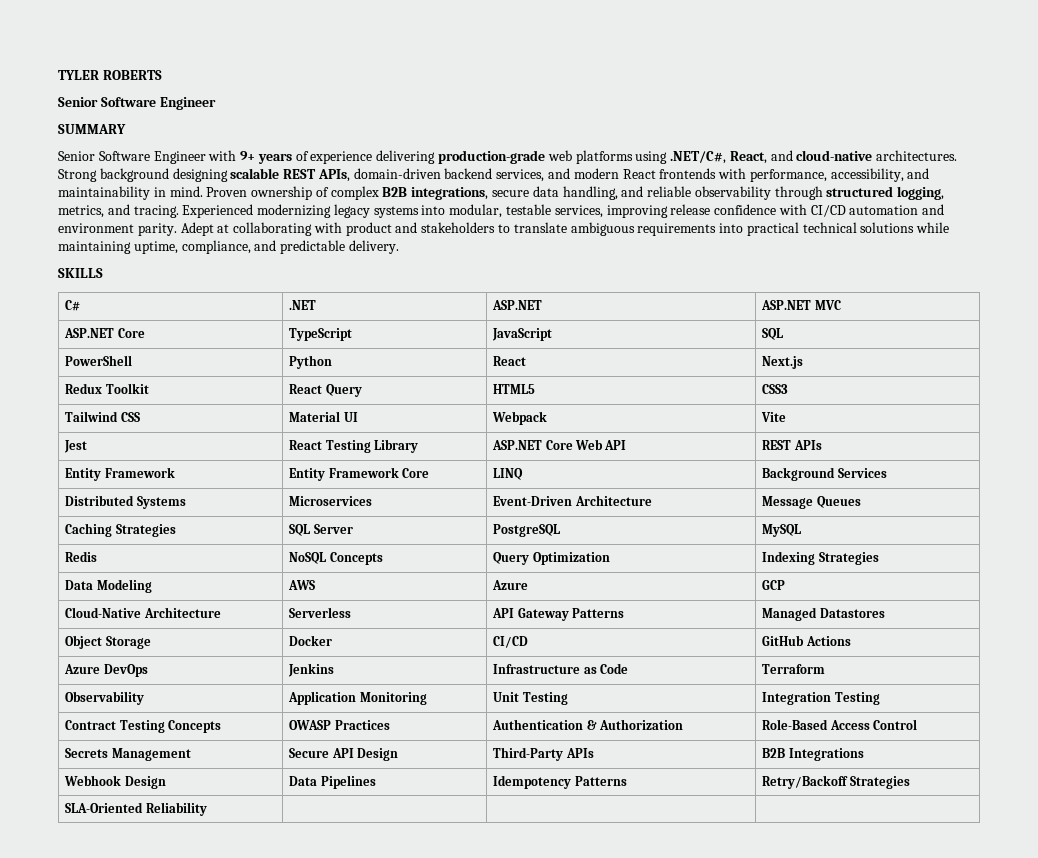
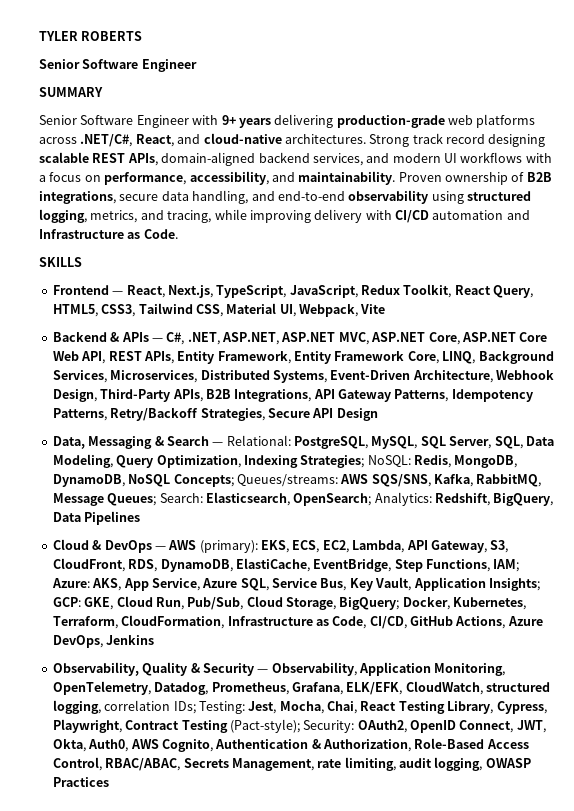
[295,151,373,164] of experience -> (271, 123) none
[635,151,668,164] using -> [39,137,77,144] across
[99,168,169,182] background -> [412,133,485,144] track record
[353,168,441,179] domain-driven -> [161,152,256,166] domain-aligned
[622,168,930,182] [58,186,203,200] React frontends with performance, accessibility, and maintainability in mind. -> [444,152,552,163] [39,171,396,185] UI workflows with a focus on performance, accessibility, and maintainability.
[330,186,379,200] complex -> (525, 177) none
[647,186,823,200] reliable observability through -> [277,190,464,204] end-to-end observability using
[133,204,945,218] [58,222,950,236] [58,240,399,254] [58,268,103,278] [65,300,81,311] [289,300,317,310] [492,300,543,310] [761,300,841,310] [64,328,145,338] [289,328,353,341] [492,328,553,341] [762,328,784,340] [65,355,133,366] [289,355,333,369] [493,356,527,366] [762,356,804,369] [65,383,149,394] [289,384,362,397] [493,384,536,394] [762,384,789,394] [65,411,140,422] [289,411,358,422] [492,411,548,425] [761,412,787,422] [64,440,88,453] [289,439,418,453] [492,439,627,450] [762,440,822,450] [65,467,175,481] [289,467,429,481] [493,468,524,480] [762,467,887,481] [65,495,186,509] [289,496,373,506] [493,495,652,506] [762,496,861,509] [65,523,176,537] [289,524,353,536] [493,524,561,537] [762,524,802,537] [65,551,98,562] [289,552,383,565] [493,552,610,565] [762,551,879,565] [65,579,152,593] [288,580,316,590] [492,580,529,590] [762,580,786,590] [65,607,221,618] [289,607,352,618] [492,608,624,621] [762,607,885,621] [65,635,151,649] [289,635,333,646] [493,636,529,648] [762,635,851,646] [64,664,148,677] [288,663,335,677] [493,663,628,674] [762,664,826,674] [65,691,145,705] [288,691,427,705] [493,692,568,705] [762,692,880,705] [65,720,221,733] [289,720,390,730] [492,719,683,730] [762,719,917,730] [65,748,191,761] [289,748,398,761] [493,747,594,761] [762,748,864,761] [64,775,166,789] [289,775,376,789] [493,775,627,789] [762,775,910,789] [65,802,207,816] tracing. Experienced modernizing legacy systems into modular, testable services, improving release confidence with CI/CD automation and environment parity. Adept at collaborating with product and stakeholders to translate ambiguous requirements into practical technical solutions while maintaining uptime, compliance, and predictable delivery. // SKILLS // C# | .NET | ASP.NET | ASP.NET MVC // ASP.NET Core | TypeScript | JavaScript | SQL // PowerShell | Python | React | Next.js // Redux Toolkit | React Query | HTML5 | CSS3 // Tailwind CSS | Material UI | Webpack | Vite // Jest | React Testing Library | ASP.NET Core Web API | REST APIs // Entity Framework | Entity Framework Core | LINQ | Background Services // Distributed Systems | Microservices | Event-Driven Architecture | Message Queues // Caching Strategies | SQL Server | PostgreSQL | MySQL // Redis | NoSQL Concepts | Query Optimization | Indexing Strategies // Data Modeling | AWS | Azure | GCP // Cloud-Native Architecture | Serverless | API Gateway Patterns | Managed Datastores // Object Storage | Docker | CI/CD | GitHub Actions // Azure DevOps | Jenkins | Infrastructure as Code | Terraform // Observability | Application Monitoring | Unit Testing | Integration Testing // Contract Testing Concepts | OWASP Practices | Authentication & Authorization | Role-Based Access Control // Secrets Management | Secure API Design | Third-Party APIs | B2B Integrations // Webhook Design | Data Pipelines | Idempotency Patterns | Retry/Backoff Strategies // SLA-Oriented Reliability | | | -> [167,209,530,223] [39,229,178,239] [39,257,82,267] [52,284,534,298] [52,303,386,317] [52,332,548,345] [52,351,554,364] [52,370,554,383] [52,389,533,402] [52,408,378,421] [52,435,554,449] [52,454,518,468] [52,474,542,487] [52,492,554,506] [52,511,141,525] [52,539,509,553] [52,558,520,572] [51,577,540,591] [52,596,527,610] [52,615,543,629] [52,635,155,648] [52,662,506,676] [52,681,550,695] [52,700,547,714] [52,719,546,733] [52,738,529,752] [52,757,531,771] [52,777,109,787] tracing, while improving delivery with CI/CD automation and Infrastructure as Code. // SKILLS // Frontend — React, Next.js, TypeScript, JavaScript, Redux Toolkit, React Query, HTML5, CSS3, Tailwind CSS, Material UI, Webpack, Vite // Backend & APIs — C#, .NET, ASP.NET, ASP.NET MVC, ASP.NET Core, ASP.NET Core Web API, REST APIs, Entity Framework, Entity Framework Core, LINQ, Background Services, Microservices, Distributed Systems, Event-Driven Architecture, Webhook Design, Third-Party APIs, B2B Integrations, API Gateway Patterns, Idempotency Patterns, Retry/Backoff Strategies, Secure API Design // Data, Messaging & Search — Relational: PostgreSQL, MySQL, SQL Server, SQL, Data Modeling, Query Optimization, Indexing Strategies; NoSQL: Redis, MongoDB, DynamoDB, NoSQL Concepts; Queues/streams: AWS SQS/SNS, Kafka, RabbitMQ, Message Queues; Search: Elasticsearch, OpenSearch; Analytics: Redshift, BigQuery, Data Pipelines // Cloud & DevOps — AWS (primary): EKS, ECS, EC2, Lambda, API Gateway, S3, CloudFront, RDS, DynamoDB, ElastiCache, EventBridge, Step Functions, IAM; Azure: AKS, App Service, Azure SQL, Service Bus, Key Vault, Application Insights; GCP: GKE, Cloud Run, Pub/Sub, Cloud Storage, BigQuery; Docker, Kubernetes, Terraform, CloudFormation, Infrastructure as Code, CI/CD, GitHub Actions, Azure DevOps, Jenkins // Observability, Quality & Security — Observability, Application Monitoring, OpenTelemetry, Datadog, Prometheus, Grafana, ELK/EFK, CloudWatch, structured logging, correlation IDs; Testing: Jest, Mocha, Chai, React Testing Library, Cypress, Playwright, Contract Testing (Pact-style); Security: OAuth2, OpenID Connect, JWT, Okta, Auth0, AWS Cognito, Authentication & Authorization, Role-Based Access Control, RBAC/ABAC, Secrets Management, rate limiting, audit logging, OWASP Practices

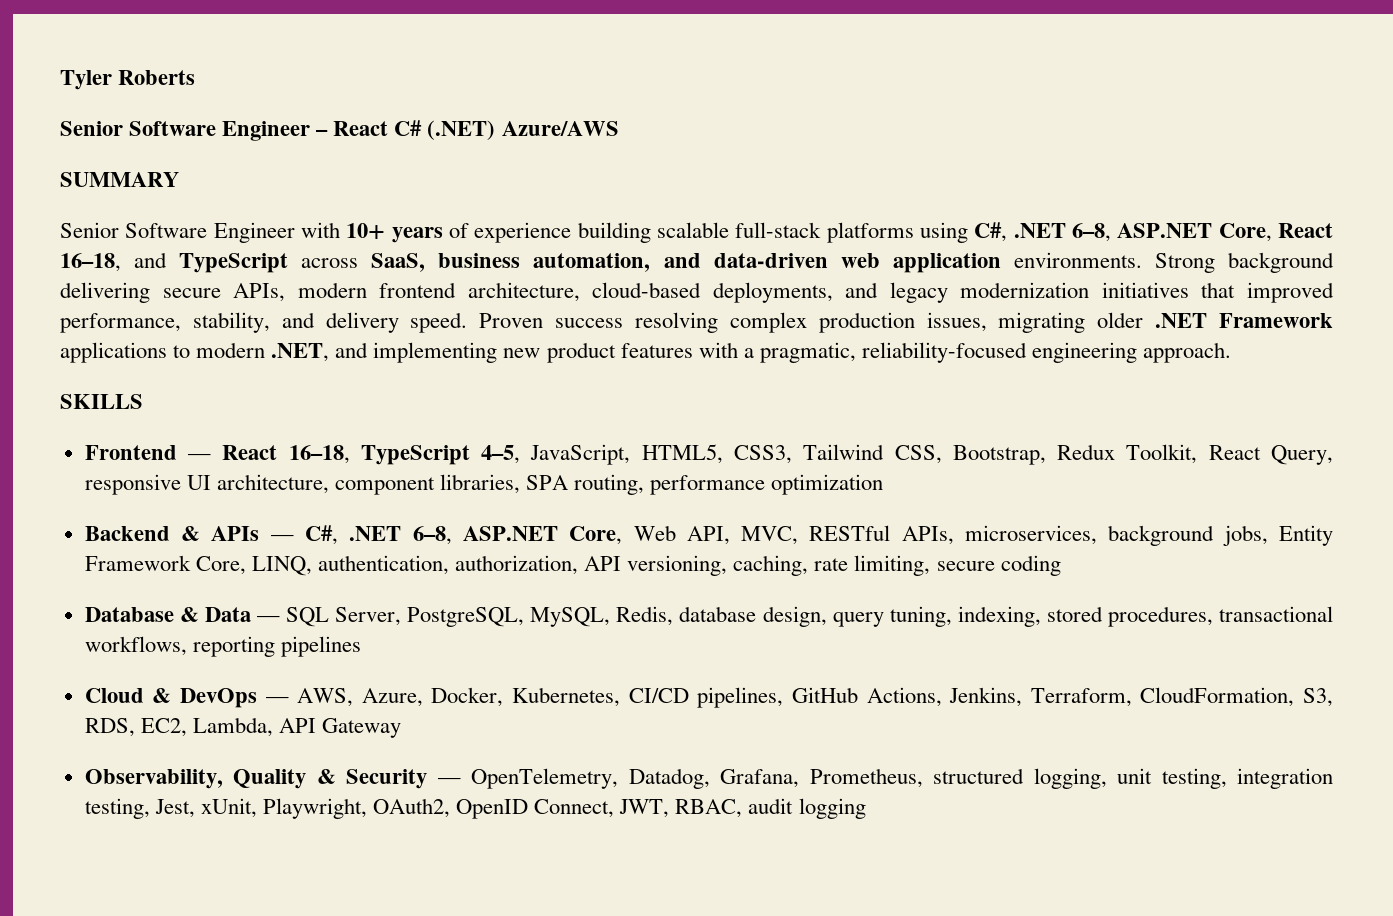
[39,31,143,41] [39,59,197,72] TYLER ROBERTS // Senior Software Engineer -> [60,70,196,90] [60,120,619,141] Tyler Roberts // Senior Software Engineer – React C# (.NET) Azure/AWS
[221,114,536,128] [39,133,546,147] [39,152,552,166] [39,171,552,185] [39,190,531,204] [39,209,530,223] [39,229,178,239] [39,257,82,267] [52,284,534,298] [52,303,386,317] 9+ years delivering production-grade web platforms across .NET/C#, React, and cloud-native architectures. Strong track record designing scalable REST APIs, domain-aligned backend services, and modern UI workflows with a focus on performance, accessibility, and maintainability. Proven ownership of B2B integrations, secure data handling, and end-to-end observability using structured logging, metrics, and tracing, while improving delivery with CI/CD automation and Infrastructure as Code. // SKILLS // Frontend — React, Next.js, TypeScript, JavaScript, Redux Toolkit, React Query, HTML5, CSS3, Tailwind CSS, Material UI, Webpack, Vite -> [346,222,1333,243] [60,252,1335,273] [60,282,1334,303] [60,312,1334,333] [60,342,1232,363] [60,394,143,409] [84,444,1333,465] [84,474,884,495] 10+ years of experience building scalable full-stack platforms using C#, .NET 6–8, ASP.NET Core, React 16–18, and TypeScript across SaaS, business automation, and data-driven web application environments. Strong background delivering secure APIs, modern frontend architecture, cloud-based deployments, and legacy modernization initiatives that improved performance, stability, and delivery speed. Proven success resolving complex production issues, migrating older .NET Framework applications to modern .NET, and implementing new product features with a pragmatic, reliability-focused engineering approach. // SKILLS // Frontend — React 16–18, TypeScript 4–5, JavaScript, HTML5, CSS3, Tailwind CSS, Bootstrap, Redux Toolkit, React Query, responsive UI architecture, component libraries, SPA routing, performance optimization
[187,332,548,345] [52,351,554,364] [52,370,554,383] [52,389,533,402] [52,408,378,421] [52,435,554,449] [52,454,518,468] [52,474,542,487] [52,492,554,506] [52,511,141,525] [52,539,509,553] [52,558,520,572] [51,577,540,591] [52,596,527,610] [52,615,543,629] [52,635,155,648] .NET, ASP.NET, ASP.NET MVC, ASP.NET Core, ASP.NET Core Web API, REST APIs, Entity Framework, Entity Framework Core, LINQ, Background Services, Microservices, Distributed Systems, Event-Driven Architecture, Webhook Design, Third-Party APIs, B2B Integrations, API Gateway Patterns, Idempotency Patterns, Retry/Backoff Strategies, Secure API Design // Data, Messaging & Search — Relational: PostgreSQL, MySQL, SQL Server, SQL, Data Modeling, Query Optimization, Indexing Strategies; NoSQL: Redis, MongoDB, DynamoDB, NoSQL Concepts; Queues/streams: AWS SQS/SNS, Kafka, RabbitMQ, Message Queues; Search: Elasticsearch, OpenSearch; Analytics: Redshift, BigQuery, Data Pipelines // Cloud & DevOps — AWS (primary): EKS, ECS, EC2, Lambda, API Gateway, S3, CloudFront, RDS, DynamoDB, ElastiCache, EventBridge, Step Functions, IAM; Azure: AKS, App Service, Azure SQL, Service Bus, Key Vault, Application Insights; GCP: GKE, Cloud Run, Pub/Sub, Cloud Storage, BigQuery; Docker, Kubernetes, Terraform, CloudFormation, Infrastructure as Code, CI/CD, GitHub Actions, Azure DevOps, Jenkins -> [349,525,1333,546] [84,555,1061,576] [84,606,1333,627] [84,636,361,657] [84,687,1333,708] [84,717,402,738] .NET 6–8, ASP.NET Core, Web API, MVC, RESTful APIs, microservices, background jobs, Entity Framework Core, LINQ, authentication, authorization, API versioning, caching, rate limiting, secure coding // Database & Data — SQL Server, PostgreSQL, MySQL, Redis, database design, query tuning, indexing, stored procedures, transactional workflows, reporting pipelines // Cloud & DevOps — AWS, Azure, Docker, Kubernetes, CI/CD pipelines, GitHub Actions, Jenkins, Terraform, CloudFormation, S3, RDS, EC2, Lambda, API Gateway
[271,662,506,676] [52,681,550,695] [52,700,547,714] [52,719,546,733] [52,738,529,752] [52,757,531,771] [52,777,109,787] Observability, Application Monitoring, OpenTelemetry, Datadog, Prometheus, Grafana, ELK/EFK, CloudWatch, structured logging, correlation IDs; Testing: Jest, Mocha, Chai, React Testing Library, Cypress, Playwright, Contract Testing (Pact-style); Security: OAuth2, OpenID Connect, JWT, Okta, Auth0, AWS Cognito, Authentication & Authorization, Role-Based Access Control, RBAC/ABAC, Secrets Management, rate limiting, audit logging, OWASP Practices -> [471,768,1334,789] [84,798,866,819] OpenTelemetry, Datadog, Grafana, Prometheus, structured logging, unit testing, integration testing, Jest, xUnit, Playwright, OAuth2, OpenID Connect, JWT, RBAC, audit logging

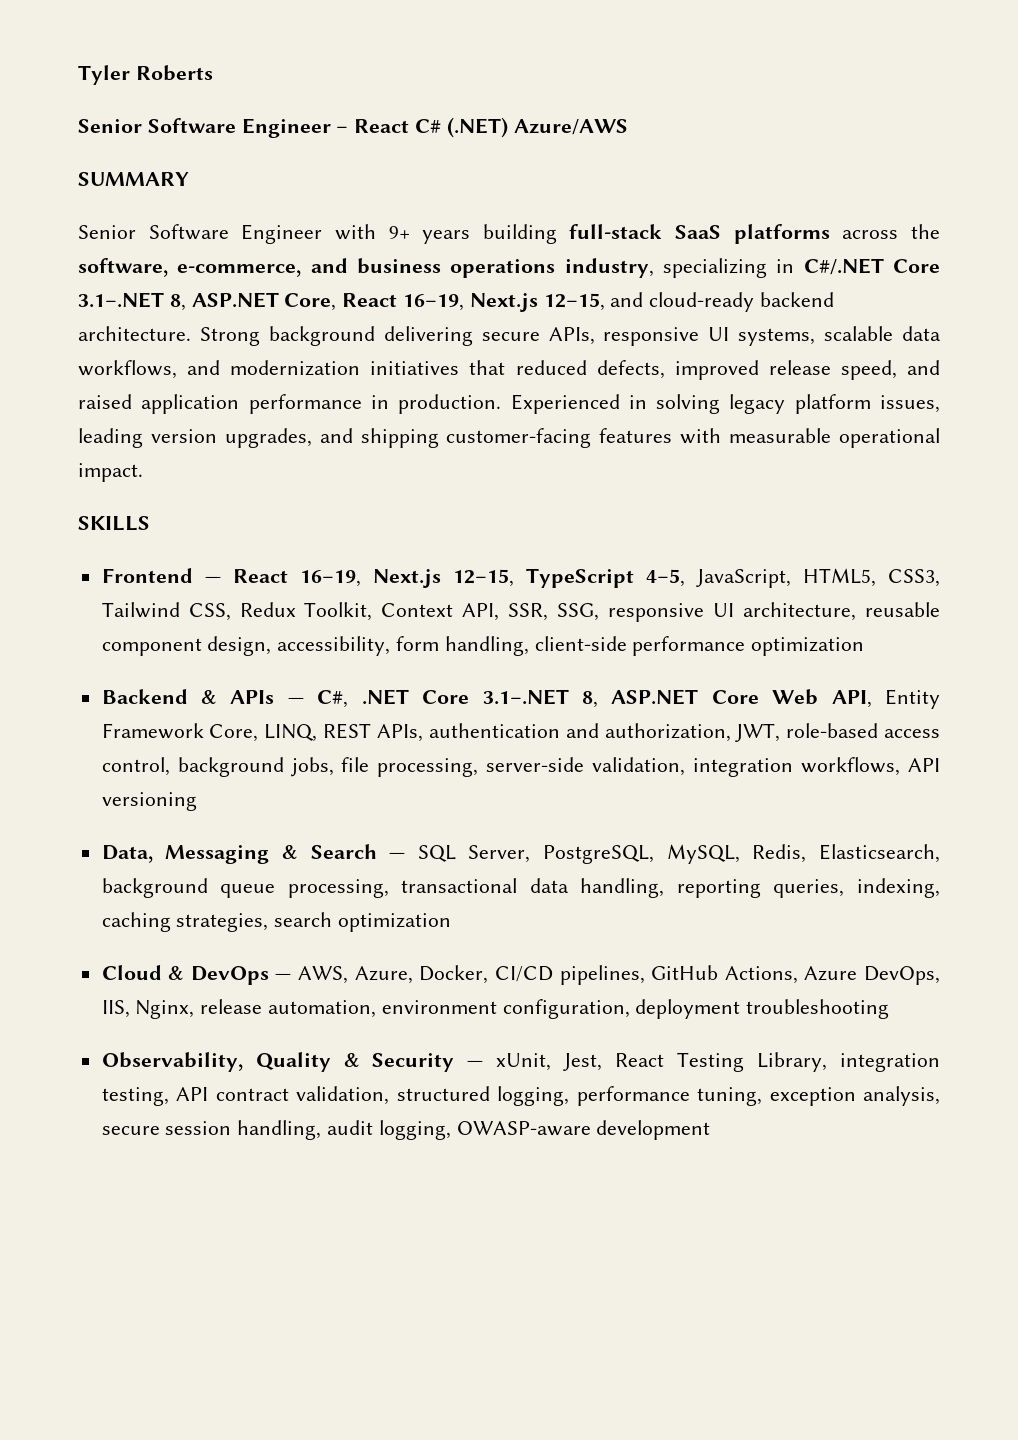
[346,222,1333,243] [60,252,1142,273] 10+ years of experience building scalable full-stack platforms using C#, .NET 6–8, ASP.NET Core, React 16–18, and TypeScript across SaaS, business automation, and data-driven web application environments. -> [388,224,940,244] [78,258,940,278] [78,292,835,312] [78,326,191,341] 9+ years building full-stack SaaS platforms across the software, e-commerce, and business operations industry, specializing in C#/.NET Core 3.1–.NET 8, ASP.NET Core, React 16–19, Next.js 12–15, and cloud-ready backend architecture.
[297,282,1334,303] [60,312,1334,333] [60,342,1232,363] modern frontend architecture, cloud-based deployments, and legacy modernization initiatives that improved performance, stability, and delivery speed. Proven success resolving complex production issues, migrating older .NET Framework applications to modern .NET, and implementing new product features with a pragmatic, reliability-focused engineering approach. -> [603,326,941,346] [78,360,941,380] [78,394,940,414] [78,428,941,448] [78,463,143,482] responsive UI systems, scalable data workflows, and modernization initiatives that reduced defects, improved release speed, and raised application performance in production. Experienced in solving legacy platform issues, leading version upgrades, and shipping customer-facing features with measurable operational impact.
[288,445,350,464] 16–18, -> [299,569,514,588] 16–19, Next.js 12–15,
[952,445,1046,465] Bootstrap, -> (231, 612) none
[1208,445,1333,465] [84,474,645,495] React Query, responsive UI architecture, component libraries, SPA routing, -> [381,602,941,622] [101,636,627,656] Context API, SSR, SSG, responsive UI architecture, reusable component design, accessibility, form handling, client-side
[412,525,1333,546] [84,555,1061,576] [84,607,251,622] 6–8, ASP.NET Core, Web API, MVC, RESTful APIs, microservices, background jobs, Entity Framework Core, LINQ, authentication, authorization, API versioning, caching, rate limiting, secure coding // Database & Data -> [422,689,941,709] [101,723,941,742] [101,757,941,777] [101,792,197,811] [101,844,377,864] Core 3.1–.NET 8, ASP.NET Core Web API, Entity Framework Core, LINQ, REST APIs, authentication and authorization, JWT, role-based access control, background jobs, file processing, server-side validation, integration workflows, API versioning // Data, Messaging & Search
[679,606,1333,627] [84,636,361,657] database design, query tuning, indexing, stored procedures, transactional workflows, reporting pipelines -> [818,844,940,863] [101,878,940,898] [101,912,452,932] Elasticsearch, background queue processing, transactional data handling, reporting queries, indexing, caching strategies, search optimization
[512,687,621,707] Kubernetes, -> (489, 974) none
[949,687,1333,707] [84,717,402,738] Jenkins, Terraform, CloudFormation, S3, RDS, EC2, Lambda, API Gateway -> [804,966,940,985] [101,999,890,1019] Azure DevOps, IIS, Nginx, release automation, environment configuration, deployment troubleshooting
[471,768,1334,789] [84,798,866,819] OpenTelemetry, Datadog, Grafana, Prometheus, structured logging, unit testing, integration testing, Jest, xUnit, Playwright, OAuth2, OpenID Connect, JWT, RBAC, audit logging -> [496,1052,940,1072] [101,1086,941,1106] [101,1120,711,1140] xUnit, Jest, React Testing Library, integration testing, API contract validation, structured logging, performance tuning, exception analysis, secure session handling, audit logging, OWASP-aware development

